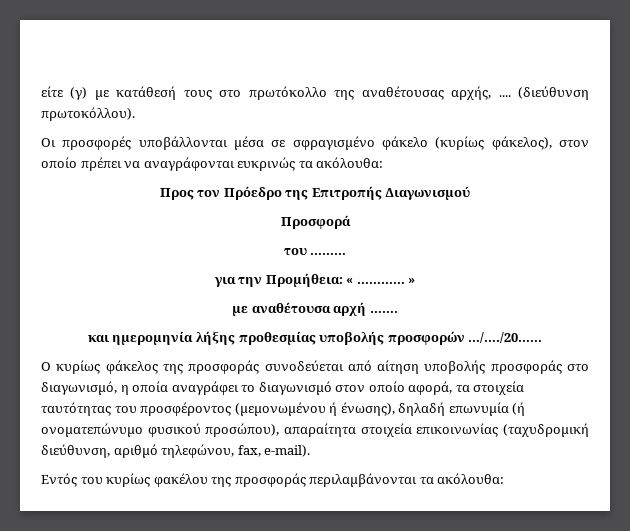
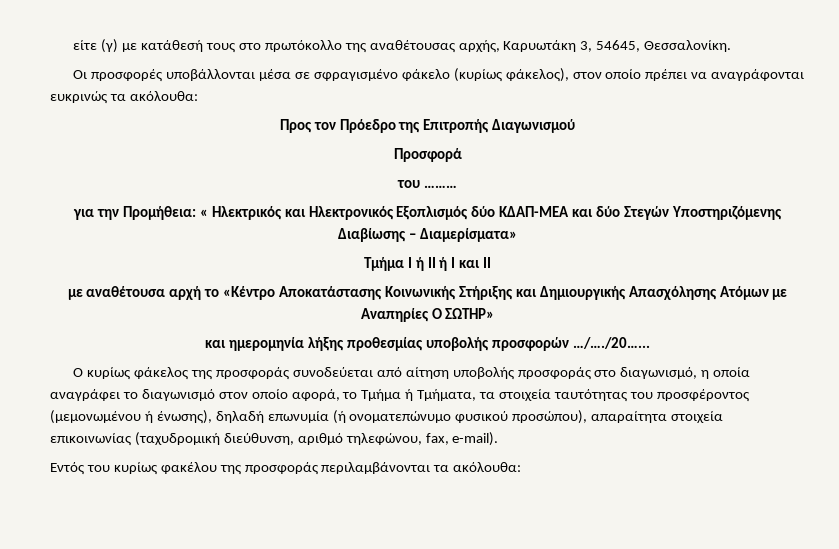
[498,86,589,100] [41,107,135,121] .... (διεύθυνση πρωτοκόλλου). -> [503,40,732,52] Καρυωτάκη 3, 54645, Θεσσαλονίκη.
[356,278,416,284] [232,302,398,316] ………… » // με αναθέτουσα αρχή ……. -> [211,206,782,220] [338,228,517,242] [363,257,492,271] [67,286,788,300] [360,308,495,322] Ηλεκτρικός και Ηλεκτρονικός Εξοπλισμός δύο ΚΔΑΠ-ΜΕΑ και δύο Στεγών Υποστηριζόμενης Διαβίωσης – Διαμερίσματα» // Τμήμα Ι ή ΙΙ ή Ι και ΙΙ // με αναθέτουσα αρχή το «Κέντρο Αποκατάστασης Κοινωνικής Στήριξης και Δημιουργικής Απασχόλησης Ατόμων με Αναπηρίες Ο ΣΩΤΗΡ»
(453, 388) none -> [342,389,477,401] το Τμήμα ή Τμήματα,

